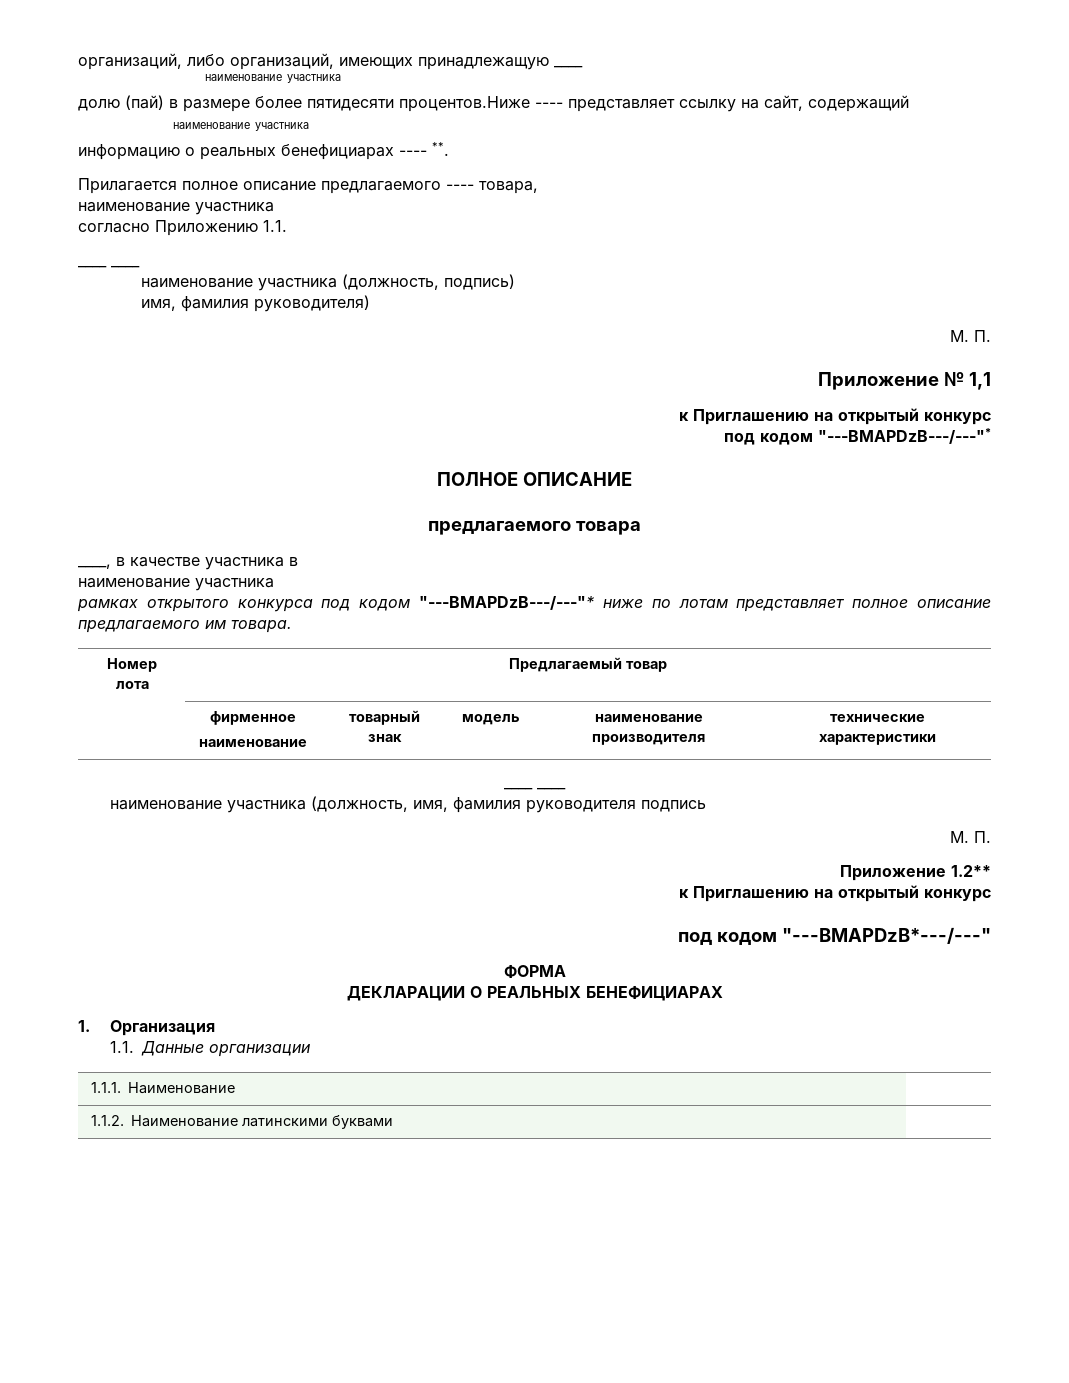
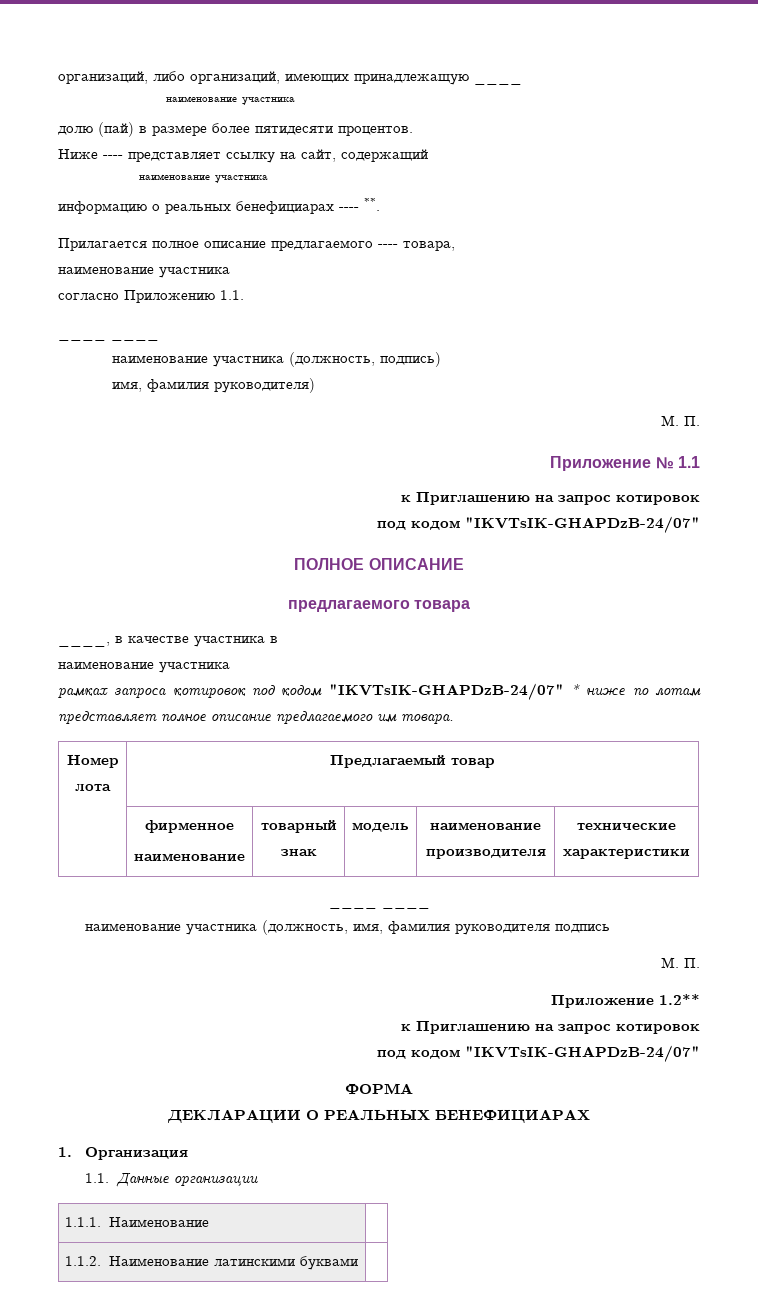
[399,96,530,112] процентов.Ниже -> [338,126,413,136] [58,149,98,159] процентов. // Ниже
[969,372,991,390] [679,408,991,425] [724,428,991,445] 1,1 // к Приглашению на открытый конкурс // под кодом "---BMAPDzB---/---"* -> [678,456,701,468] [401,492,700,505] [377,516,700,533] 1.1 // к Приглашению на запрос котировок // под кодом "IKVTsIK-GHAPDzB-24/07"
[146,596,595,612] открытого конкурса под кодом "---BMAPDzB---/---"* -> [114,683,580,700] запроса котировок под кодом "IKVTsIK-GHAPDzB-24/07" *
[838,885,991,902] [678,927,991,945] открытый конкурс // под кодом "---BMAPDzB*---/---" -> [558,1024,700,1034] [377,1045,700,1062] запрос котировок // под кодом "IKVTsIK-GHAPDzB-24/07"

